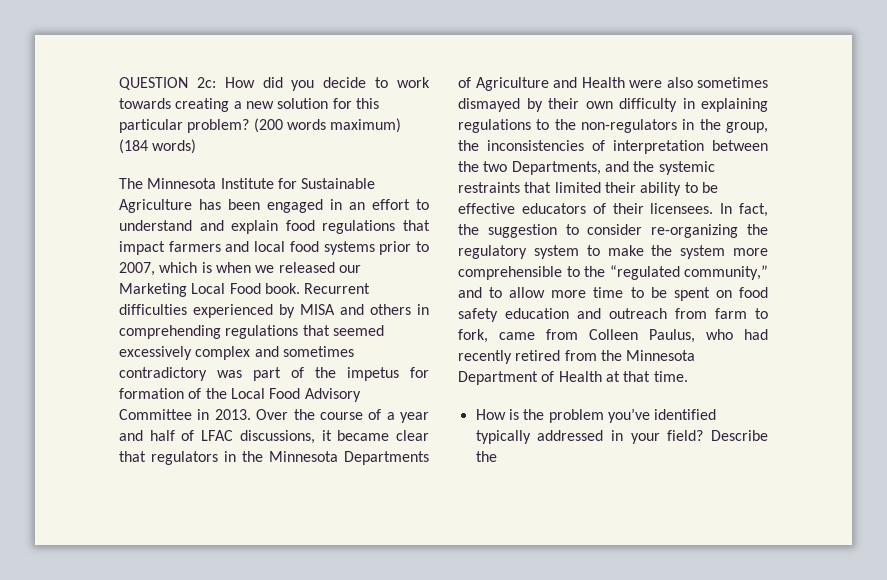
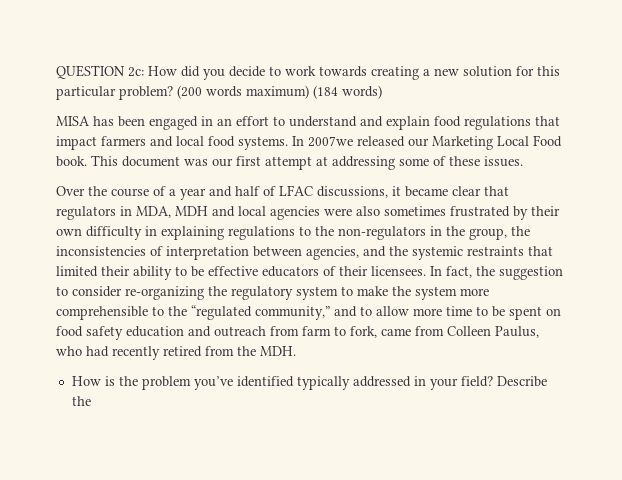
[119,178,376,189] [119,199,192,213] The Minnesota Institute for Sustainable Agriculture -> [56,116,90,126] MISA
[323,241,430,255] [119,262,275,276] systems prior to 2007, which is when we -> [238,136,353,150] systems. In 2007we
[304,283,371,294] [119,304,429,318] [119,325,384,339] [119,346,354,360] [119,367,429,381] [119,388,361,402] [119,409,251,420] Recurrent difficulties experienced by MISA and others in comprehending regulations that seemed excessively complex and sometimes contradictory was part of the impetus for formation of the Local Food Advisory Committee in 2013. -> [91,155,523,170] This document was our first attempt at addressing some of these issues. //
[242,451,429,465] [458,77,625,91] the Minnesota Departments of Agriculture and Health -> [136,206,320,220] MDA, MDH and local agencies
[458,98,520,112] dismayed -> [450,206,510,217] frustrated
[458,161,601,175] the two Departments, -> [306,246,359,260] agencies,
[626,350,696,361] [458,371,688,385] Minnesota Department of Health at that time. -> [260,346,296,356] MDH.

